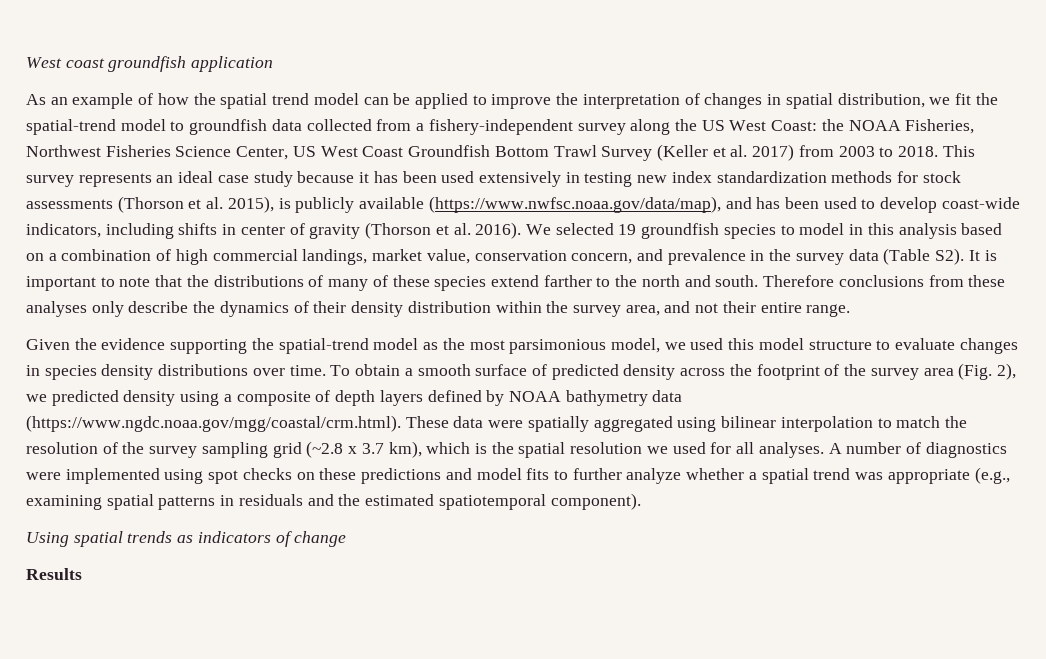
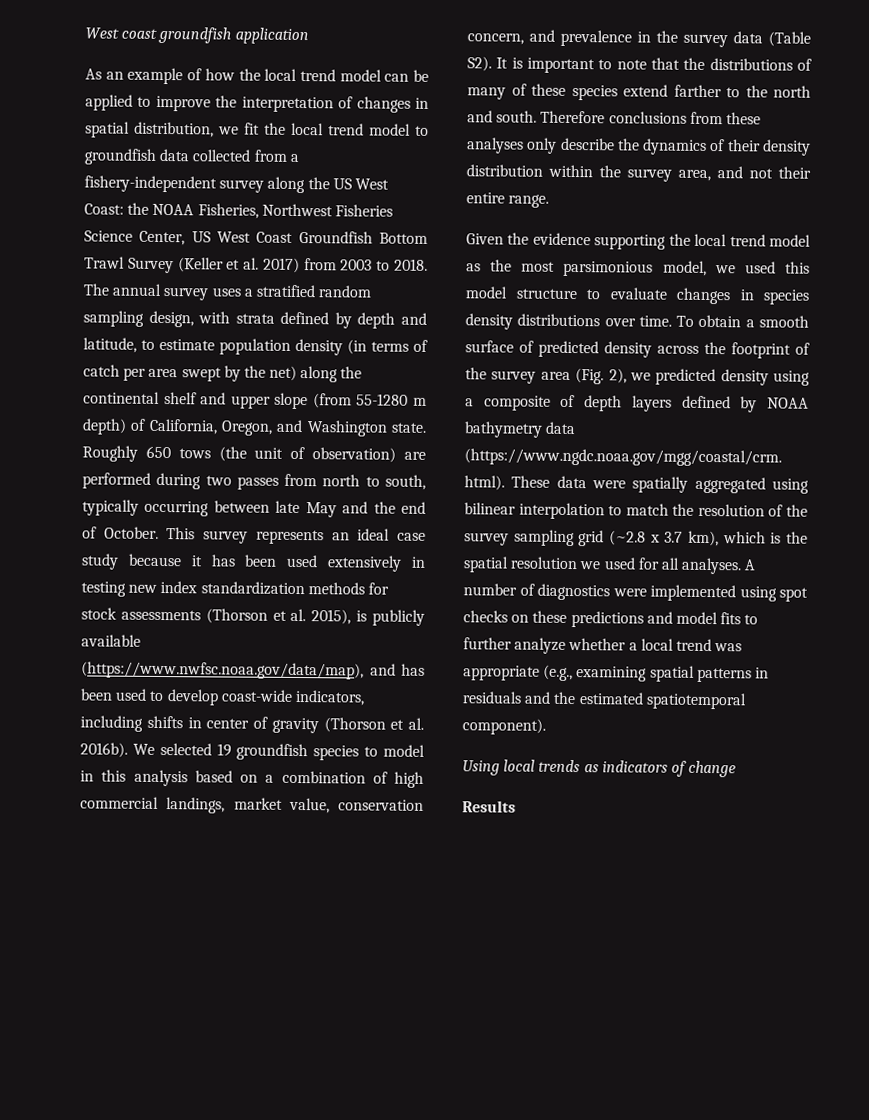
[220,93,268,109] spatial -> [264,68,298,81] local
[26,119,116,135] spatial-trend -> [291,122,364,136] local trend
(939, 151) none -> [83,283,373,301] [83,310,427,329] [83,337,428,356] [83,364,363,383] [83,391,427,410] [82,418,427,437] [82,445,426,463] [82,472,426,490] [82,499,426,518] [82,526,159,539] The annual survey uses a stratified random sampling design, with strata defined by depth and latitude, to estimate population density (in terms of catch per area swept by the net) along the continental shelf and upper slope (from 55-1280 m depth) of California, Oregon, and Washington state. Roughly 650 tows (the unit of observation) are performed during two passes from north to south, typically occurring between late May and the end of October.
[475,222,522,239] 2016). -> [80,742,128,758] 2016b).
[278,338,369,354] spatial-trend -> [694,233,766,247] local trend
[761,468,809,484] spatial -> [640,638,674,651] local
[73,531,123,547] spatial -> [503,759,536,772] local

